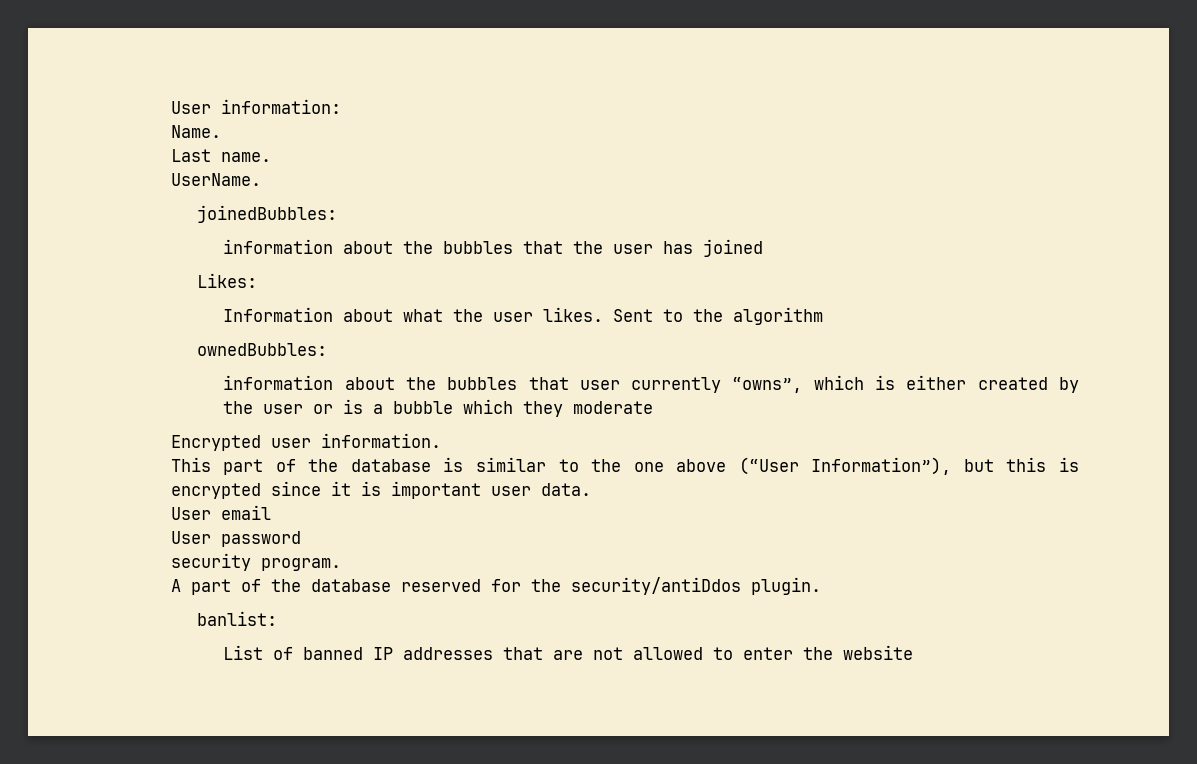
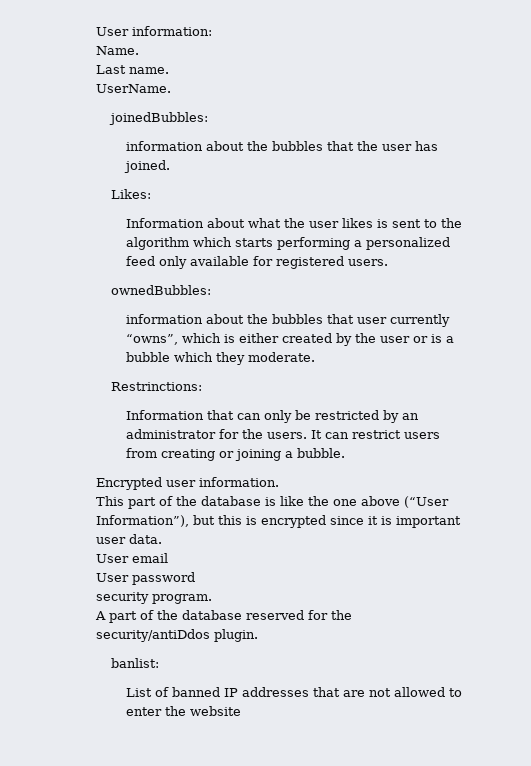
[703,239,764,257] joined -> [124,160,171,173] joined.
[543,307,654,322] likes. Sent -> [342,218,422,228] likes is sent
(824, 316) none -> [193,237,451,250] [126,256,389,269] which starts performing a personalized feed only available for registered users.
[573,401,654,414] moderate -> [248,352,316,362] [111,382,203,391] [126,410,420,423] [126,429,441,439] [126,448,346,461] moderate. // Restrinctions: // Information that can only be restricted by an administrator for the users. It can restrict users from creating or joining a bubble.
[475,457,579,472] similar to -> [280,496,305,506] like

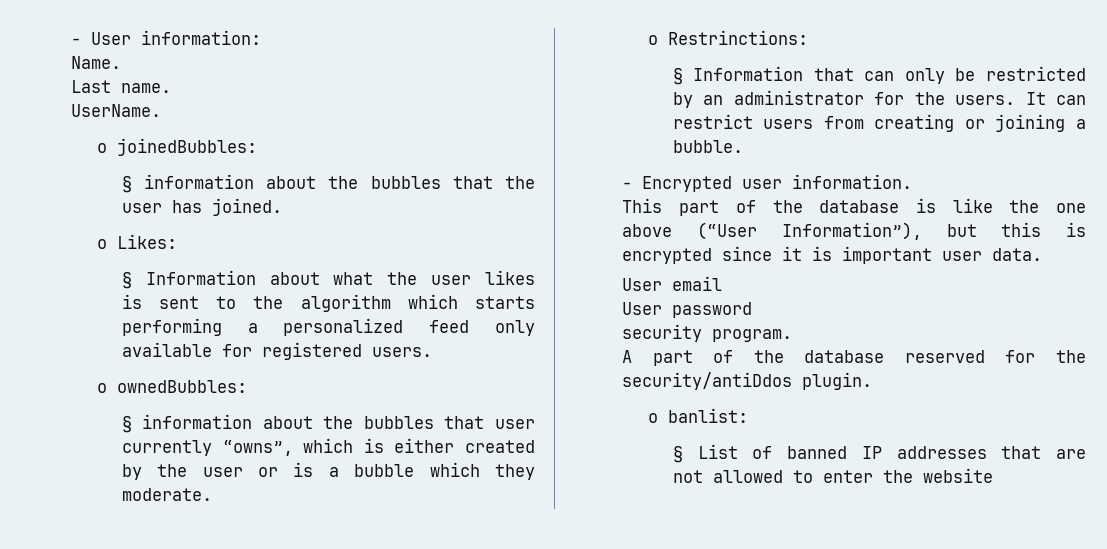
(96, 31) none -> [71,38,82,45] -
(172, 88) none -> [96,143,107,153] o
(209, 118) none -> [121,176,132,193] §
(171, 166) none -> [96,239,107,249] o
(152, 194) none -> [121,272,132,289] §
(389, 262) none -> [96,383,107,393] o
(212, 290) none -> [121,416,132,433] §
(316, 357) none -> [647,35,658,45] o
(203, 386) none -> [672,68,683,85] §
(346, 453) none -> [622,182,633,189] -
(259, 635) none -> [647,413,658,423] o
(160, 663) none -> [672,446,683,463] §

